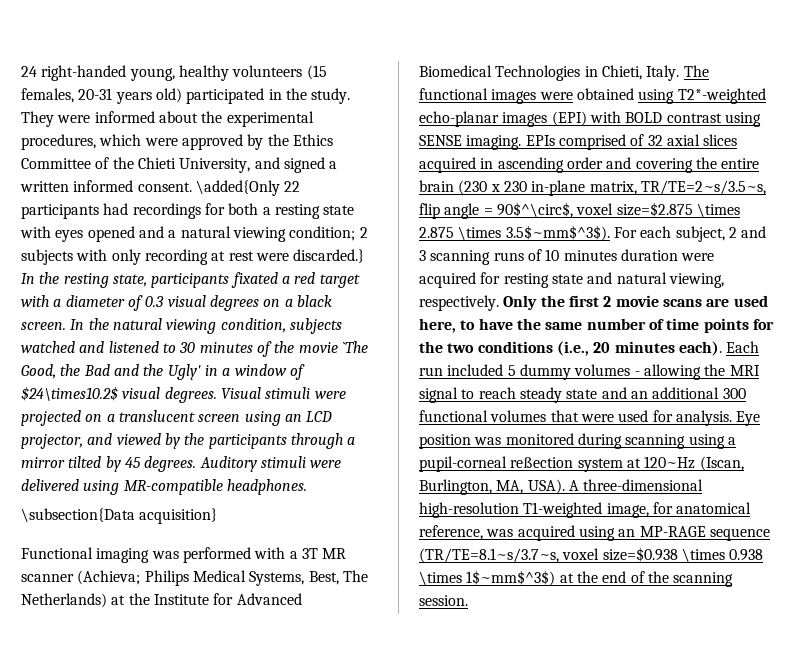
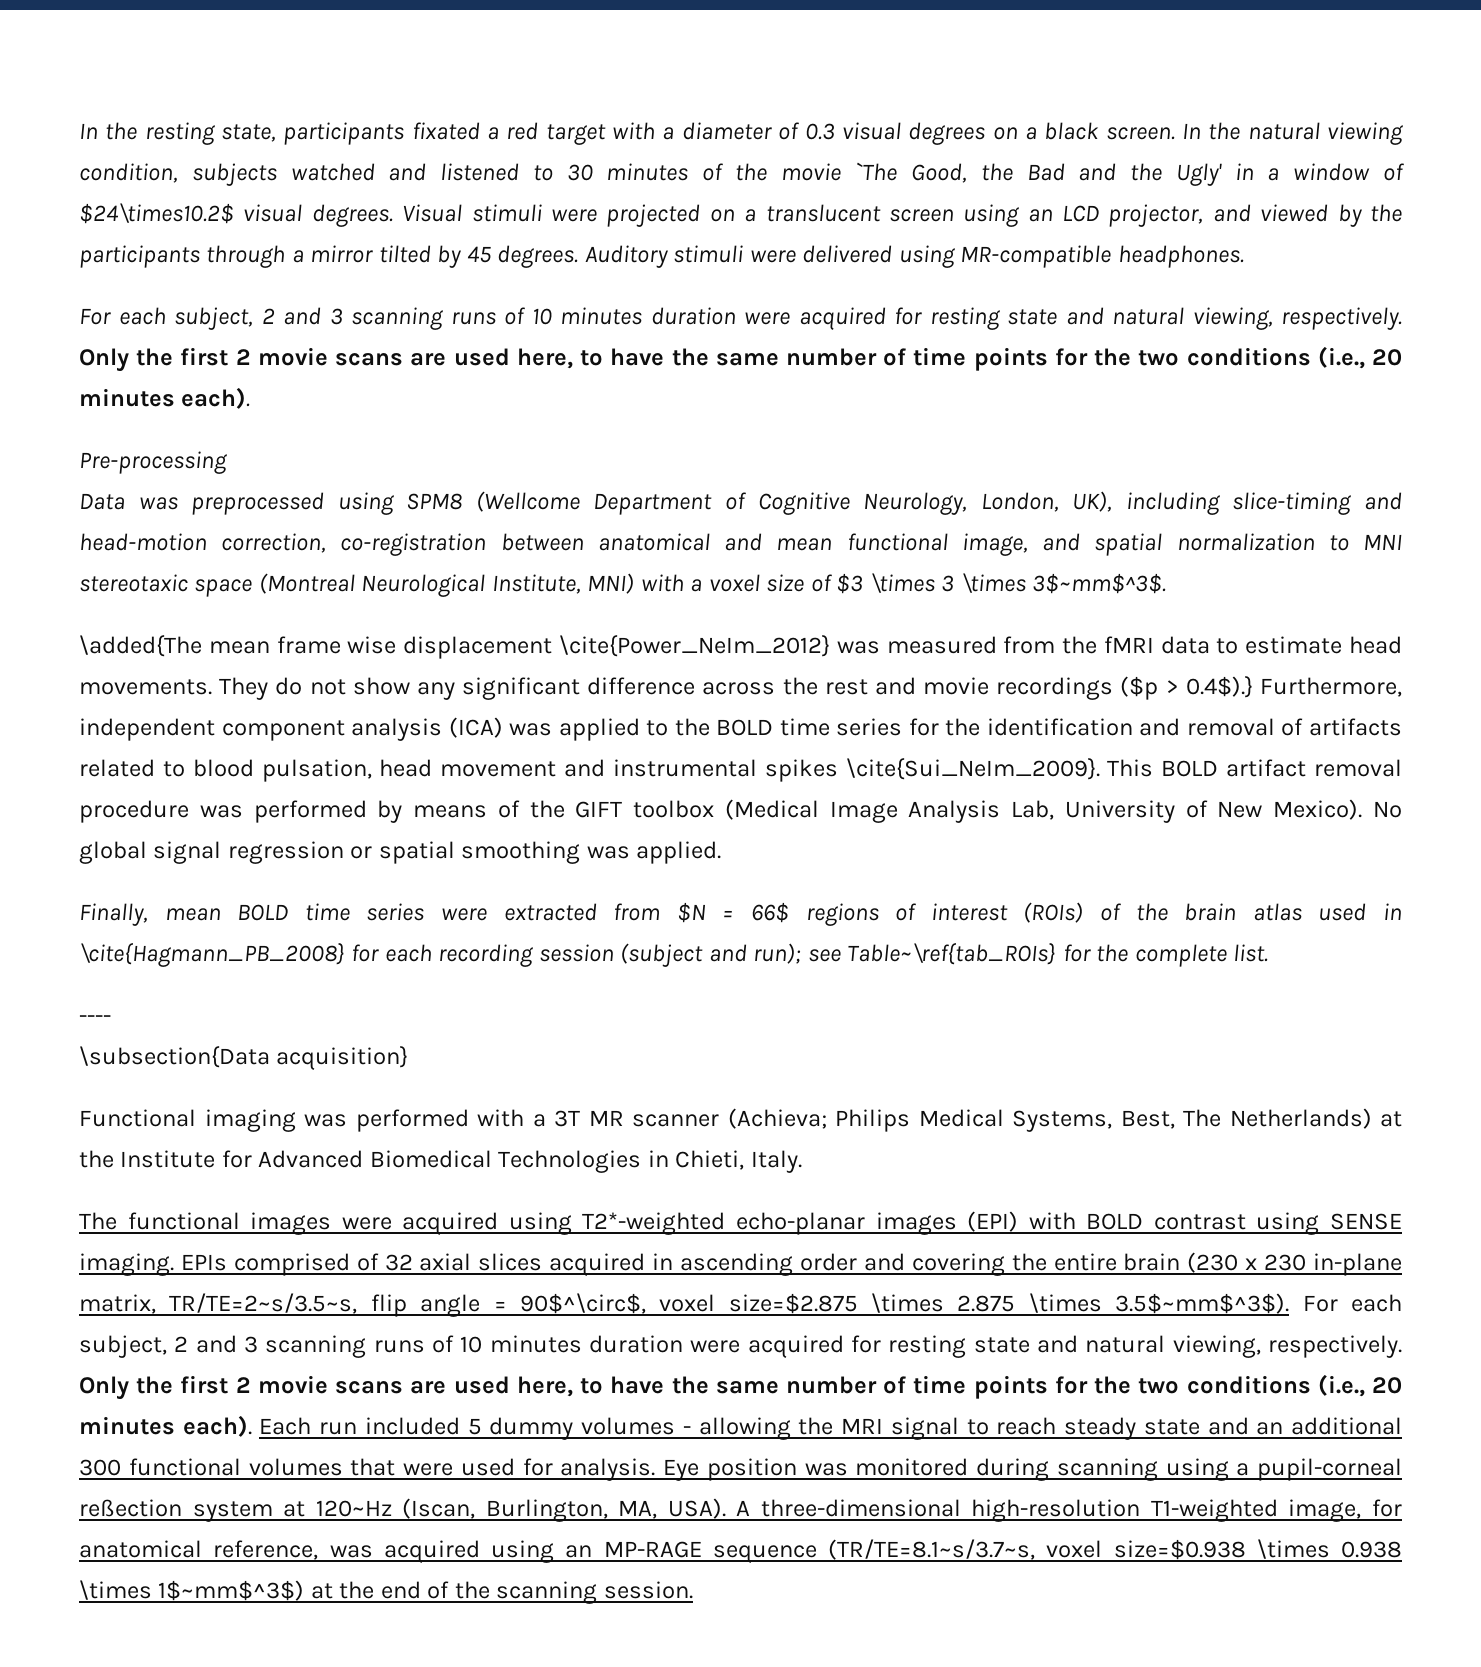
[21,65,327,81] [21,88,351,104] [21,111,314,127] [21,134,333,150] [21,157,338,173] [20,180,301,196] [21,203,355,219] [20,226,368,242] [21,249,365,265] 24 right-handed young, healthy volunteers (15 females, 20-31 years old) participated in the study. They were informed about the experimental procedures, which were approved by the Ethics Committee of the Chieti University, and signed a written informed consent. \added{Only 22 participants had recordings for both a resting state with eyes opened and a natural viewing condition; 2 subjects with only recording at rest were discarded.} -> (79, 131) none
(307, 487) none -> [79,307,1402,330] [79,346,1403,372] [79,387,251,409] [79,451,227,474] [79,491,1403,515] [79,533,1403,556] [79,573,1167,597] [79,635,1402,659] [79,676,1402,700] [79,717,1402,741] [79,758,1402,782] [79,799,1402,823] [79,841,722,864] [79,902,1402,926] [79,943,1269,967] [79,1015,111,1023] // For each subject, 2 and 3 scanning runs of 10 minutes duration were acquired for resting state and natural viewing, respectively. Only the first 2 movie scans are used here, to have the same number of time points for the two conditions (i.e., 20 minutes each). // Pre-processing // Data was preprocessed using SPM8 (Wellcome Department of Cognitive Neurology, London, UK), including slice-timing and head-motion correction, co-registration between anatomical and mean functional image, and spatial normalization to MNI stereotaxic space (Montreal Neurological Institute, MNI) with a voxel size of $3 \times 3 \times 3$~mm$^3$. // \added{The mean frame wise displacement \cite{Power_NeIm_2012} was measured from the fMRI data to estimate head movements. They do not show any significant difference across the rest and movie recordings ($p > 0.4$).} Furthermore, independent component analysis (ICA) was applied to the BOLD time series for the identification and removal of artifacts related to blood pulsation, head movement and instrumental spikes \cite{Sui_NeIm_2009}. This BOLD artifact removal procedure was performed by means of the GIFT toolbox (Medical Image Analysis Lab, University of New Mexico). No global signal regression or spatial smoothing was applied. // Finally, mean BOLD time series were extracted from $N = 66$ regions of interest (ROIs) of the brain atlas used in \cite{Hagmann_PB_2008} for each recording session (subject and run); see Table~\ref{tab_ROIs} for the complete list. // ----
(680, 73) none -> (802, 1161) //
[576,88,634,100] obtained -> [402,1212,499,1235] acquired

